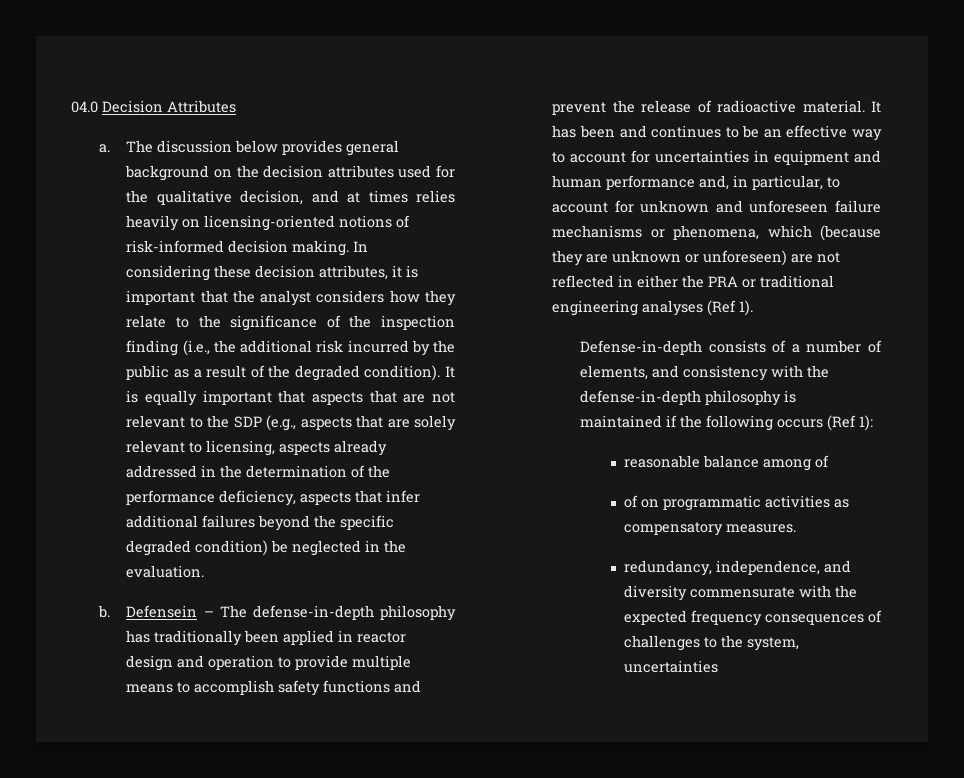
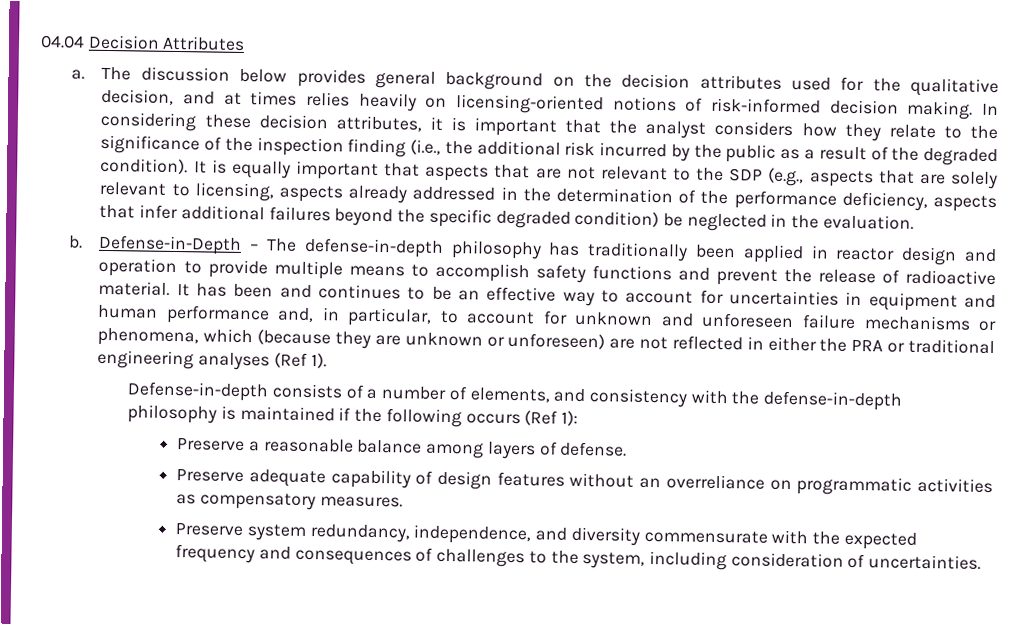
[71,101,98,113] 04.0 -> [40,35,85,49] 04.04
[126,605,198,618] Defensein -> [98,234,243,255] Defense-in-Depth
(874, 423) none -> [177,438,260,452] Preserve a
[814,455,829,468] [623,495,638,508] of // of -> [486,441,628,460] [176,469,765,490] layers of defense. // Preserve adequate capability of design features without an overreliance
(796, 528) none -> [175,523,306,541] Preserve system
(762, 618) none -> [258,546,291,560] and
[623,660,718,673] uncertainties -> [648,550,982,571] including consideration of uncertainties.

